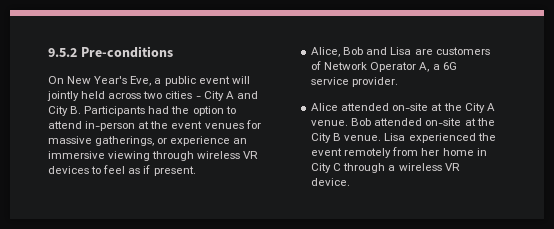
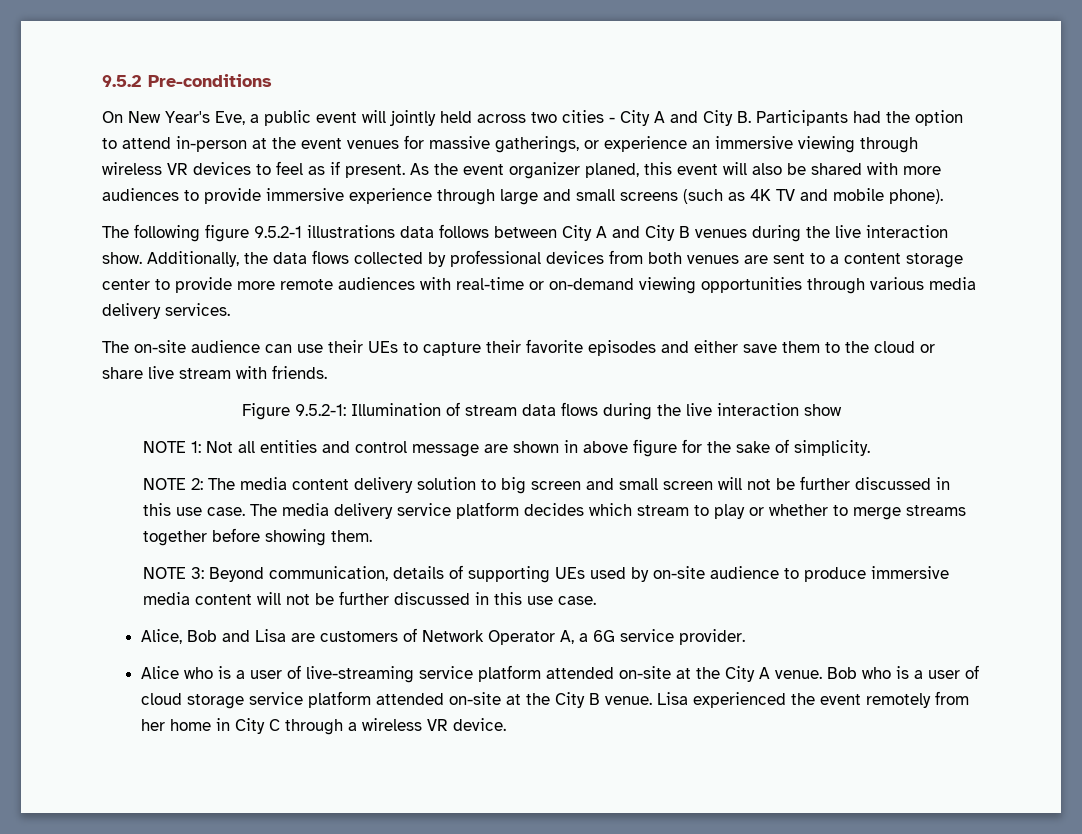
(196, 171) none -> [410,162,941,179] [102,188,943,205] [102,224,948,242] [102,250,963,268] [102,277,976,294] [102,303,230,319] [102,339,935,356] [102,365,327,379] [241,402,842,420] [143,439,871,457] [143,476,951,494] [143,502,967,520] [143,528,373,546] [143,565,950,583] [143,591,597,605] As the event organizer planed, this event will also be shared with more audiences to provide immersive experience through large and small screens (such as 4K TV and mobile phone). // The following figure 9.5.2-1 illustrations data follows between City A and City B venues during the live interaction show. Additionally, the data flows collected by professional devices from both venues are sent to a content storage center to provide more remote audiences with real-time or on-demand viewing opportunities through various media delivery services. // The on-site audience can use their UEs to capture their favorite episodes and either save them to the cloud or share live stream with friends. // Figure 9.5.2-1: Illumination of stream data flows during the live interaction show // NOTE 1: Not all entities and control message are shown in above figure for the sake of simplicity. // NOTE 2: The media content delivery solution to big screen and small screen will not be further discussed in this use case. The media delivery service platform decides which stream to play or whether to merge streams together before showing them. // NOTE 3: Beyond communication, details of supporting UEs used by on-site audience to produce immersive media content will not be further discussed in this use case.
(339, 107) none -> [184,665,542,683] who is a user of live-streaming service platform
(372, 122) none -> [862,665,980,679] [141,691,372,709] who is a user of cloud storage service platform

